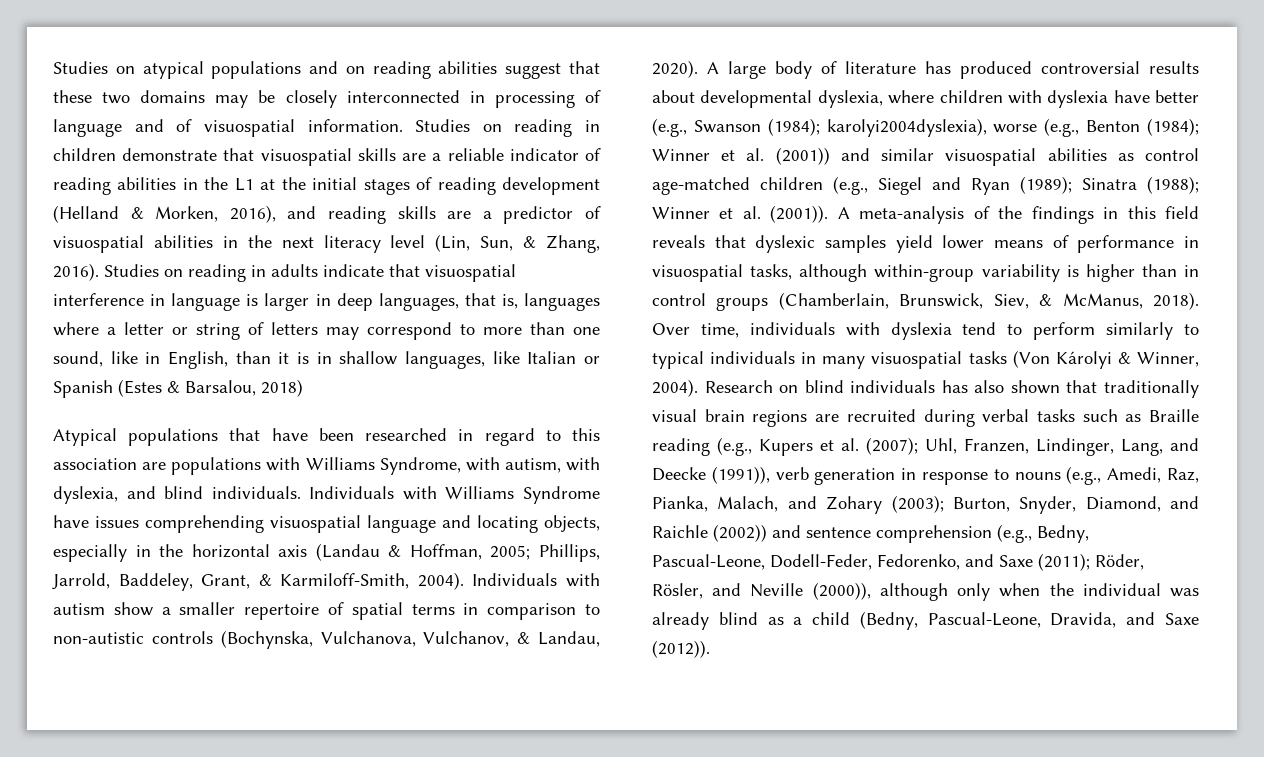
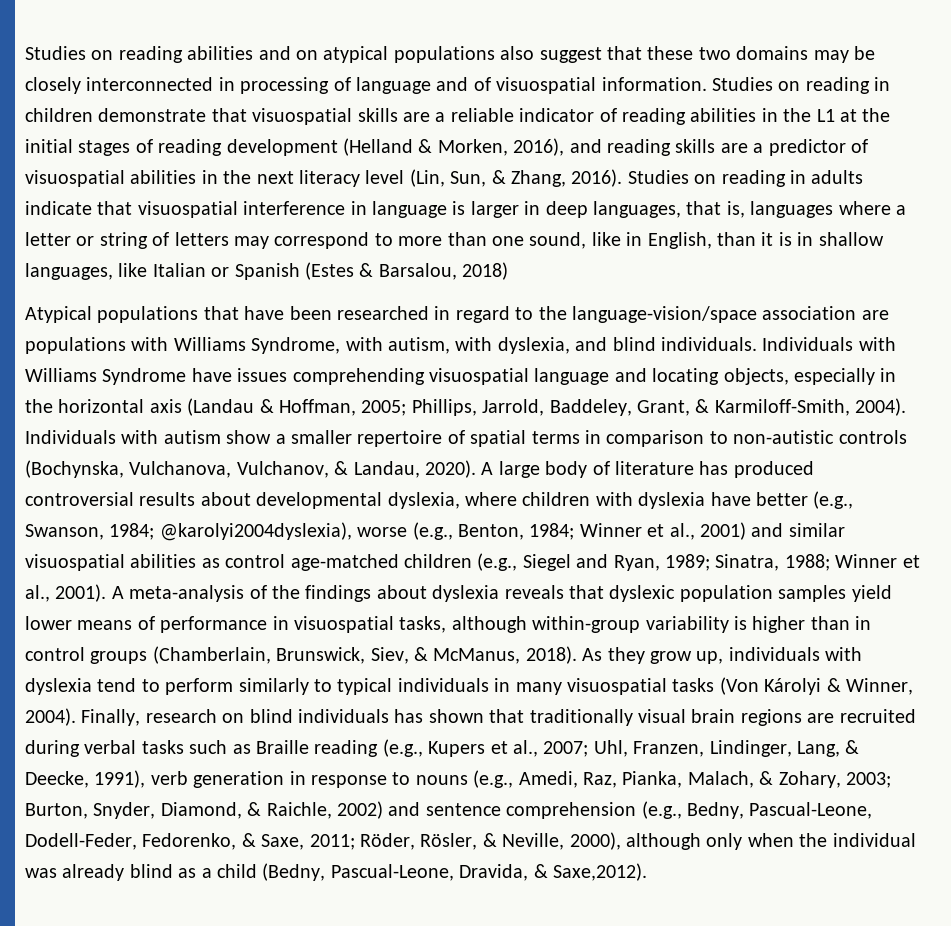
[53,61,498,79] Studies on atypical populations and on reading abilities -> [25,46,535,63] Studies on reading abilities and on atypical populations also
[572,428,600,441] this -> [538,306,757,323] the language-vision/space
[693,118,1199,137] [652,147,830,165] Swanson (1984); karolyi2004dyslexia), worse (e.g., Benton (1984); Winner et al. (2001)) -> [25,522,746,541] Swanson, 1984; @karolyi2004dyslexia), worse (e.g., Benton, 1984; Winner et al., 2001)
[971,176,1199,195] [652,205,829,223] Ryan (1989); Sinatra (1988); Winner et al. (2001)). -> [613,554,920,571] [25,584,107,602] Ryan, 1989; Sinatra, 1988; Winner et al., 2001).
[1103,206,1199,219] in this field -> [376,585,500,602] about dyslexia
(816, 244) none -> [679,585,773,602] population
[652,323,739,338] Over time, -> [582,647,724,664] As they grow up,
[704,380,773,393] Research -> [81,709,217,726] Finally, research
[974,380,1005,393] also -> (424, 716) none
[841,437,918,455] al. (2007); -> [512,740,589,757] al., 2007;
[1170,438,1199,451] [652,466,770,484] and Deecke (1991)), -> [845,740,860,754] [25,770,146,788] & Deecke, 1991),
[787,495,1199,514] [652,524,767,542] and Zohary (2003); Burton, Snyder, Diamond, and Raichle (2002)) -> [759,771,891,788] [25,801,383,819] & Zohary, 2003; Burton, Snyder, Diamond, & Raichle, 2002)
[965,553,1144,571] [652,582,871,600] and Saxe (2011); Röder, Rösler, and Neville (2000)), -> [241,832,621,850] & Saxe, 2011; Röder, Rösler, & Neville, 2000),
[1126,612,1199,625] [652,640,710,658] and Saxe (2012)). -> [533,863,647,881] & Saxe,2012).

